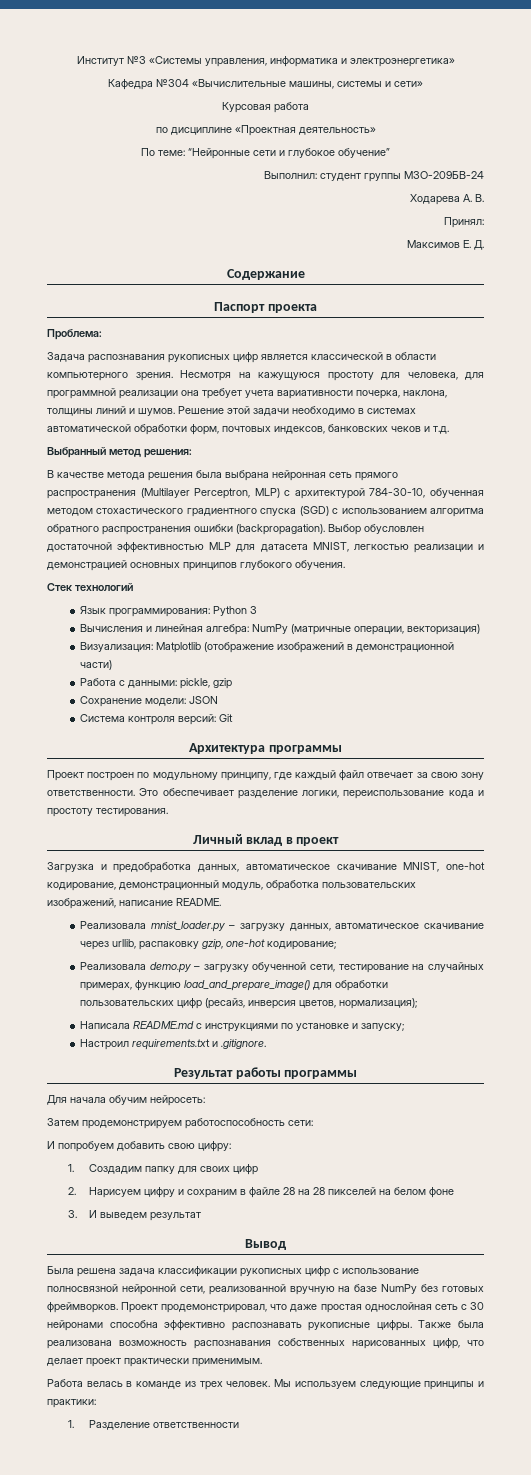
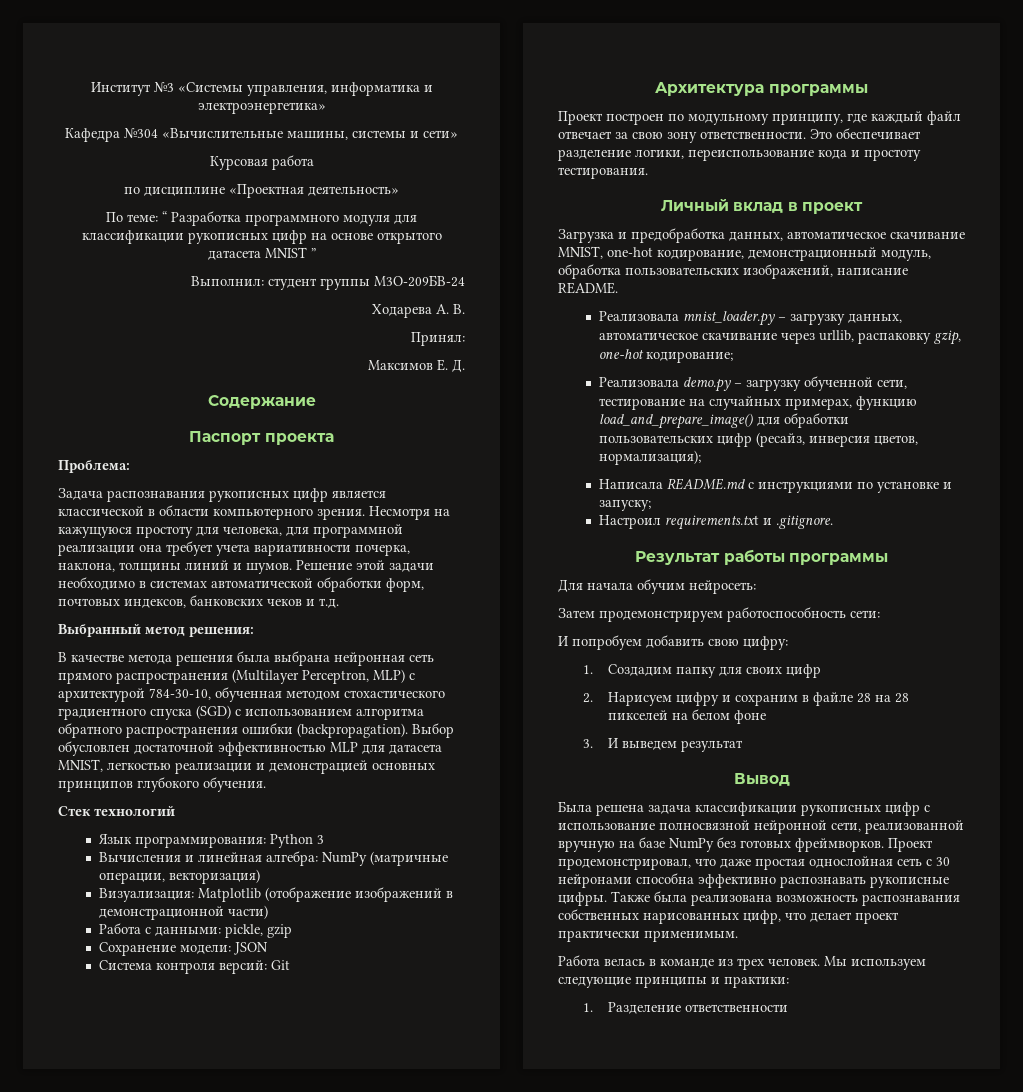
[188,148,390,159] “Нейронные сети и глубокое обучение” -> [162,211,417,226] [81,230,442,244] [207,247,316,260] “ Разработка программного модуля для классификации рукописных цифр на основе открытого датасета MNIST ”

